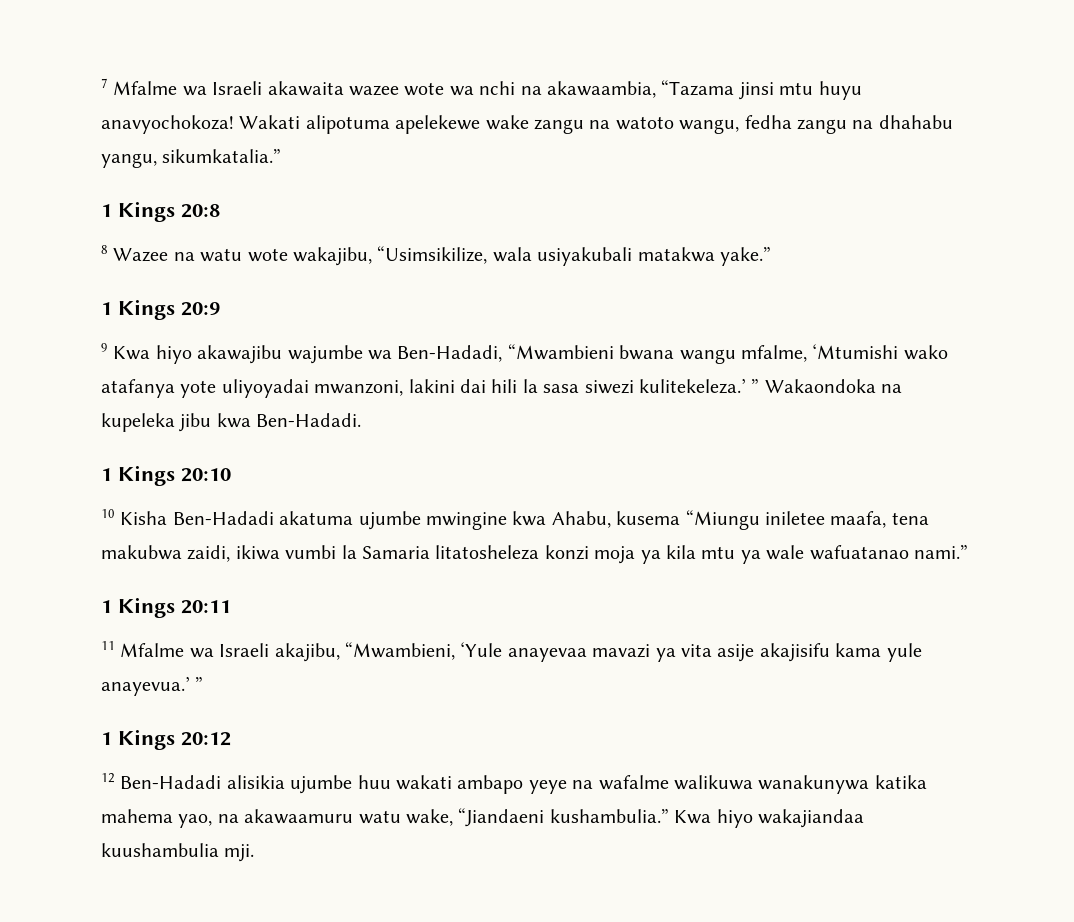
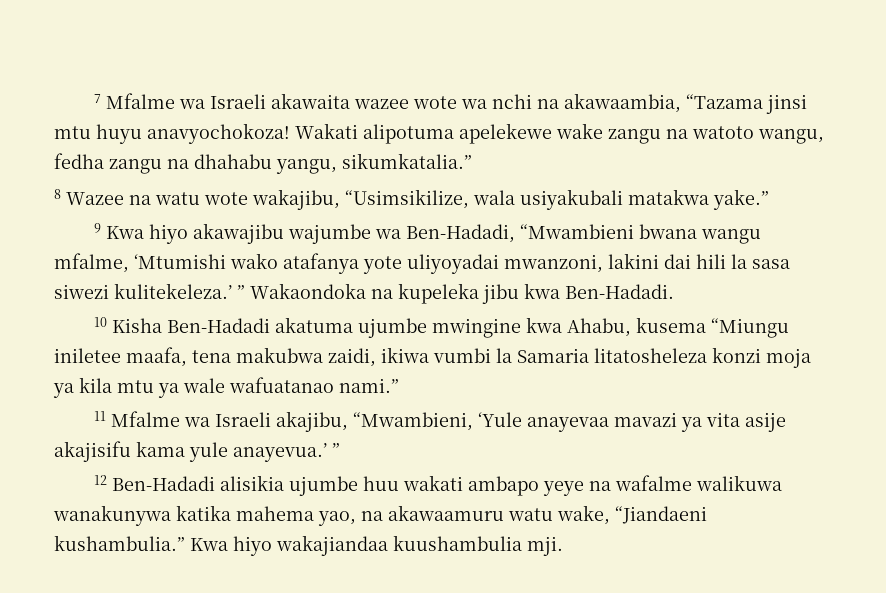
[101,201,220,222] // 1 Kings 20:8 -> (472, 161) none
[101,299,220,320] // 1 Kings 20:9 -> (769, 199) none
[101,465,231,486] // 1 Kings 20:10 -> (674, 291) none
[101,597,231,618] // 1 Kings 20:11 -> (399, 385) none
[101,729,231,750] // 1 Kings 20:12 -> (340, 450) none

